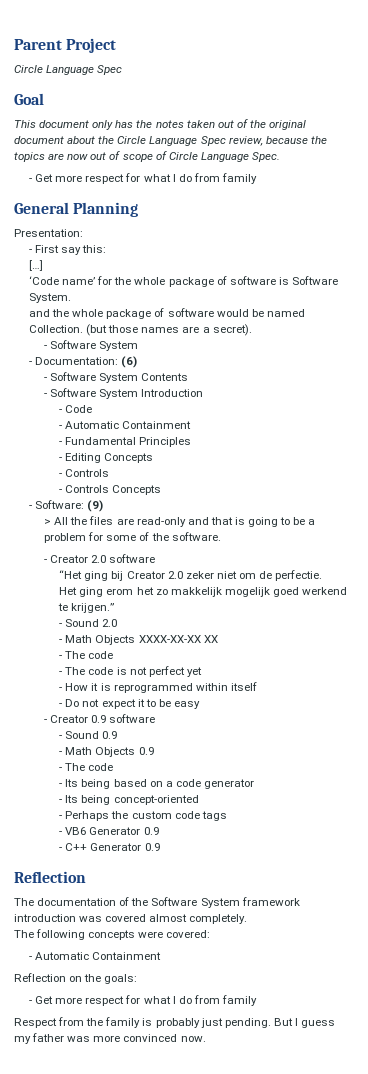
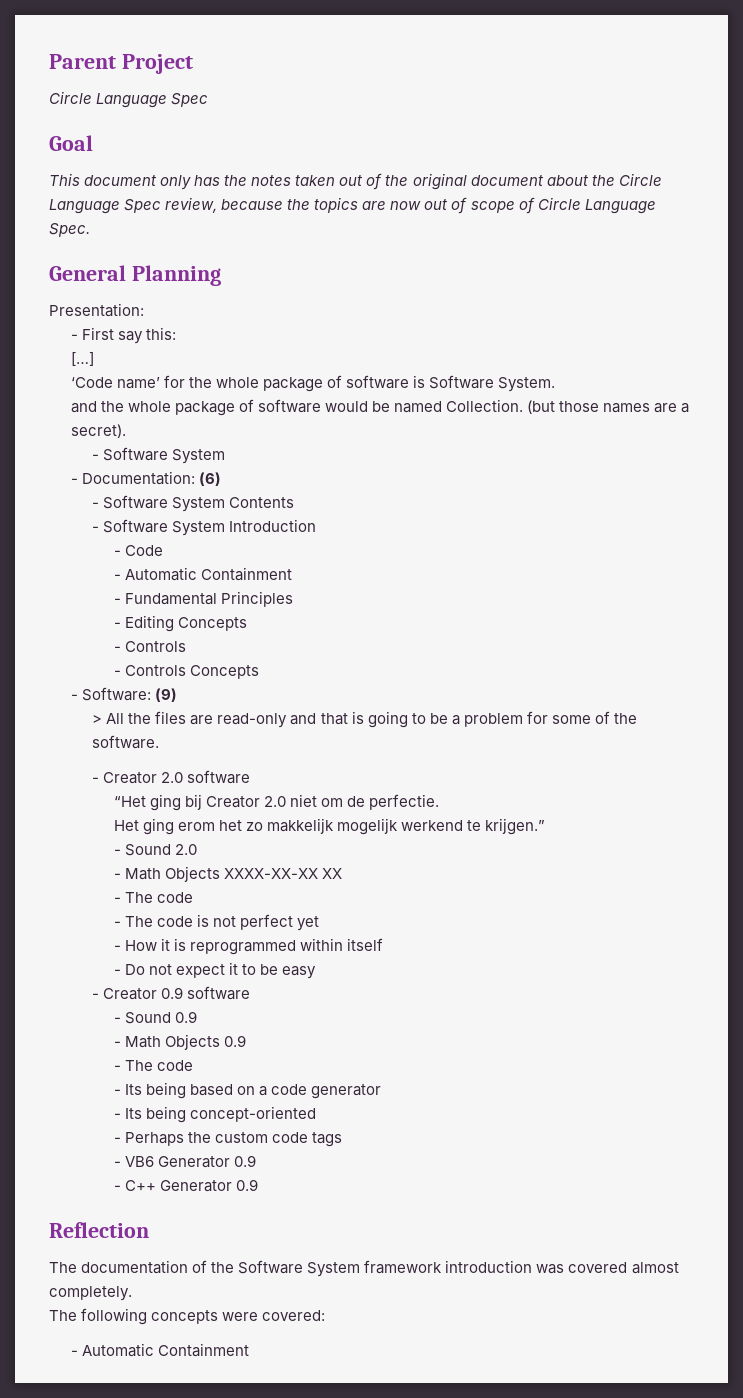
[29,173,258,184] // - Get more respect for what I do from family -> (90, 230) none
[185,571,214,579] zeker -> (286, 801) none
[272,587,299,597] goed -> (399, 826) none
[14,973,138,984] [29,995,258,1006] [14,1017,336,1028] [14,1033,206,1044] // Reflection on the goals: // - Get more respect for what I do from family // Respect from the family is probably just pending. But I guess my father was more convinced now. -> (249, 1350) none

